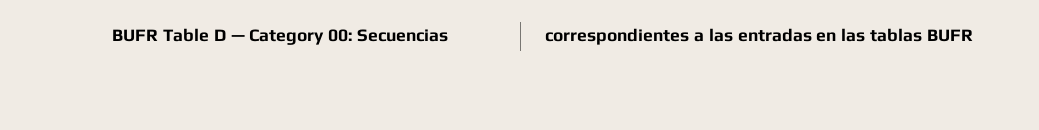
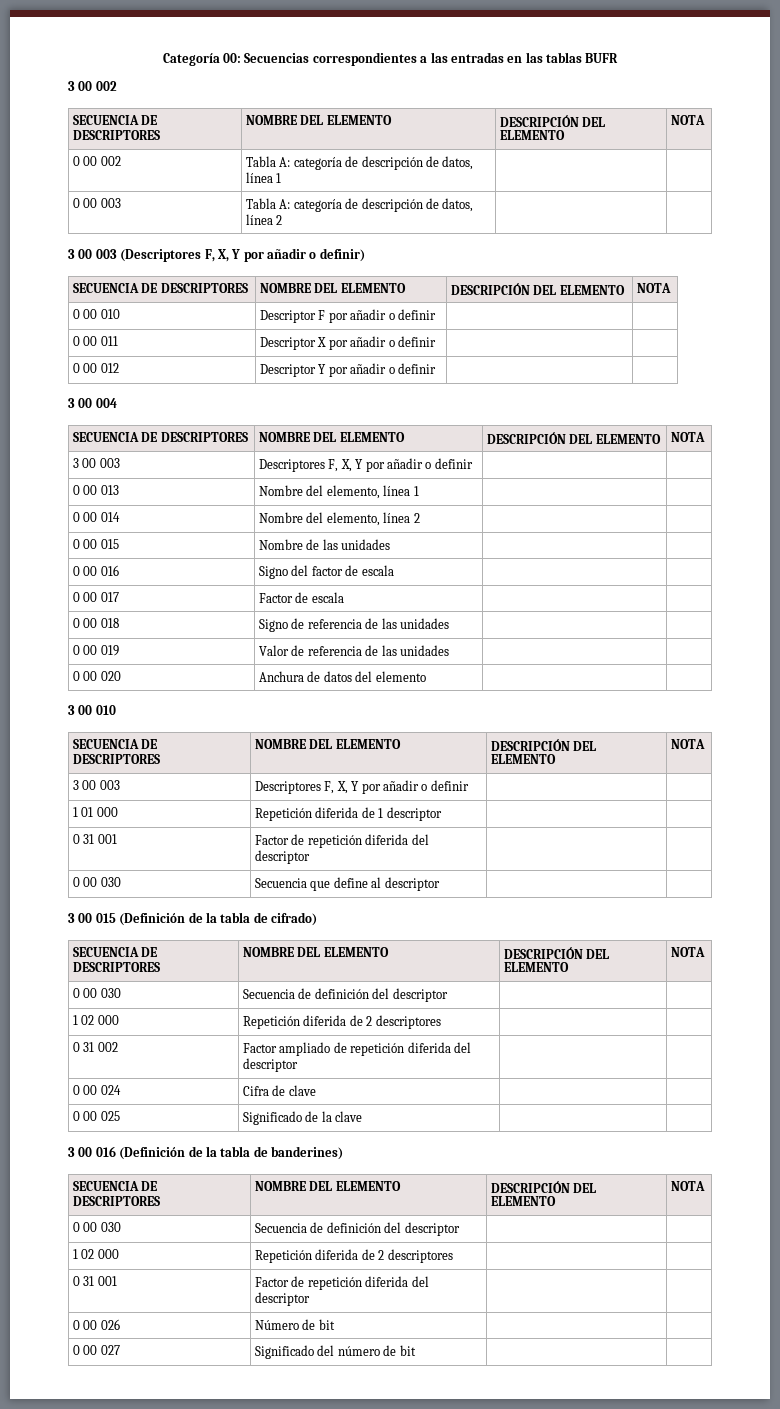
[112,28,325,45] BUFR Table D — Category -> [162,53,220,66] Categoría
(973, 35) none -> [68,81,117,91] [73,115,158,125] [73,130,161,140] [246,115,392,125] [500,115,606,127] [500,130,566,140] [671,115,706,125] [73,156,121,166] [246,156,474,170] [246,172,282,183] [73,198,121,208] [246,198,474,212] [246,214,283,225] [68,248,365,262] [73,283,248,293] [260,283,406,293] [451,283,625,295] [637,283,672,293] [73,309,120,319] [260,309,436,323] [73,336,118,346] [260,336,436,350] [73,363,119,373] [260,363,436,377] [68,398,117,408] [73,432,248,442] [259,432,405,442] [487,432,661,444] [671,432,706,442] [73,458,120,468] [259,458,473,472] [73,485,119,495] [259,485,419,499] [73,512,120,522] [259,512,420,526] [73,539,119,549] [259,539,391,550] [73,565,119,576] [259,565,394,579] [73,592,119,602] [259,592,344,603] [73,618,119,628] [259,618,449,632] [73,645,119,656] [259,645,449,656] [73,671,121,681] [259,671,426,682] [68,705,116,715] [73,739,158,749] [73,754,161,764] [255,739,401,749] [491,739,597,751] [491,754,557,764] [671,739,706,749] [73,780,120,790] [255,780,469,794] [73,807,118,817] [255,807,442,821] [73,834,117,844] [255,834,429,848] [255,850,311,864] [73,877,121,887] [255,877,440,891] [68,912,317,926] [73,947,158,957] [73,962,161,972] [243,947,389,957] [504,947,610,959] [504,962,570,972] [671,947,706,957] [73,988,121,998] [243,988,448,1002] [73,1015,119,1025] [243,1015,441,1029] [73,1042,118,1052] [243,1042,471,1056] [243,1058,299,1072] [73,1085,121,1095] [243,1085,316,1096] [73,1111,120,1121] [243,1111,363,1125] [68,1146,343,1160] [73,1181,158,1191] [73,1196,161,1206] [255,1181,401,1191] [491,1181,597,1193] [491,1196,557,1206] [671,1181,706,1191] [73,1222,121,1232] [255,1222,460,1236] [73,1249,119,1259] [255,1249,453,1263] [73,1276,117,1286] [255,1276,429,1290] [255,1292,311,1306] [73,1319,120,1330] [255,1319,335,1330] [73,1345,120,1355] [255,1345,416,1359] // 3 00 002 // SECUENCIA DE DESCRIPTORES | NOMBRE DEL ELEMENTO | DESCRIPCIÓN DEL ELEMENTO | NOTA // 0 00 002 | Tabla A: categoría de descripción de datos, línea 1 | | // 0 00 003 | Tabla A: categoría de descripción de datos, línea 2 | | // 3 00 003 (Descriptores F, X, Y por añadir o definir) // SECUENCIA DE DESCRIPTORES | NOMBRE DEL ELEMENTO | DESCRIPCIÓN DEL ELEMENTO | NOTA // 0 00 010 | Descriptor F por añadir o definir | | // 0 00 011 | Descriptor X por añadir o definir | | // 0 00 012 | Descriptor Y por añadir o definir | | // 3 00 004 // SECUENCIA DE DESCRIPTORES | NOMBRE DEL ELEMENTO | DESCRIPCIÓN DEL ELEMENTO | NOTA // 3 00 003 | Descriptores F, X, Y por añadir o definir | | // 0 00 013 | Nombre del elemento, línea 1 | | // 0 00 014 | Nombre del elemento, línea 2 | | // 0 00 015 | Nombre de las unidades | | // 0 00 016 | Signo del factor de escala | | // 0 00 017 | Factor de escala | | // 0 00 018 | Signo de referencia de las unidades | | // 0 00 019 | Valor de referencia de las unidades | | // 0 00 020 | Anchura de datos del elemento | | // 3 00 010 // SECUENCIA DE DESCRIPTORES | NOMBRE DEL ELEMENTO | DESCRIPCIÓN DEL ELEMENTO | NOTA // 3 00 003 | Descriptores F, X, Y por añadir o definir | | // 1 01 000 | Repetición diferida de 1 descriptor | | // 0 31 001 | Factor de repetición diferida del descriptor | | // 0 00 030 | Secuencia que define al descriptor | | // 3 00 015 (Definición de la tabla de cifrado) // SECUENCIA DE DESCRIPTORES | NOMBRE DEL ELEMENTO | DESCRIPCIÓN DEL ELEMENTO | NOTA // 0 00 030 | Secuencia de definición del descriptor | | // 1 02 000 | Repetición diferida de 2 descriptores | | // 0 31 002 | Factor ampliado de repetición diferida del descriptor | | // 0 00 024 | Cifra de clave | | // 0 00 025 | Significado de la clave | | // 3 00 016 (Definición de la tabla de banderines) // SECUENCIA DE DESCRIPTORES | NOMBRE DEL ELEMENTO | DESCRIPCIÓN DEL ELEMENTO | NOTA // 0 00 030 | Secuencia de definición del descriptor | | // 1 02 000 | Repetición diferida de 2 descriptores | | // 0 31 001 | Factor de repetición diferida del descriptor | | // 0 00 026 | Número de bit | | // 0 00 027 | Significado del número de bit | |

